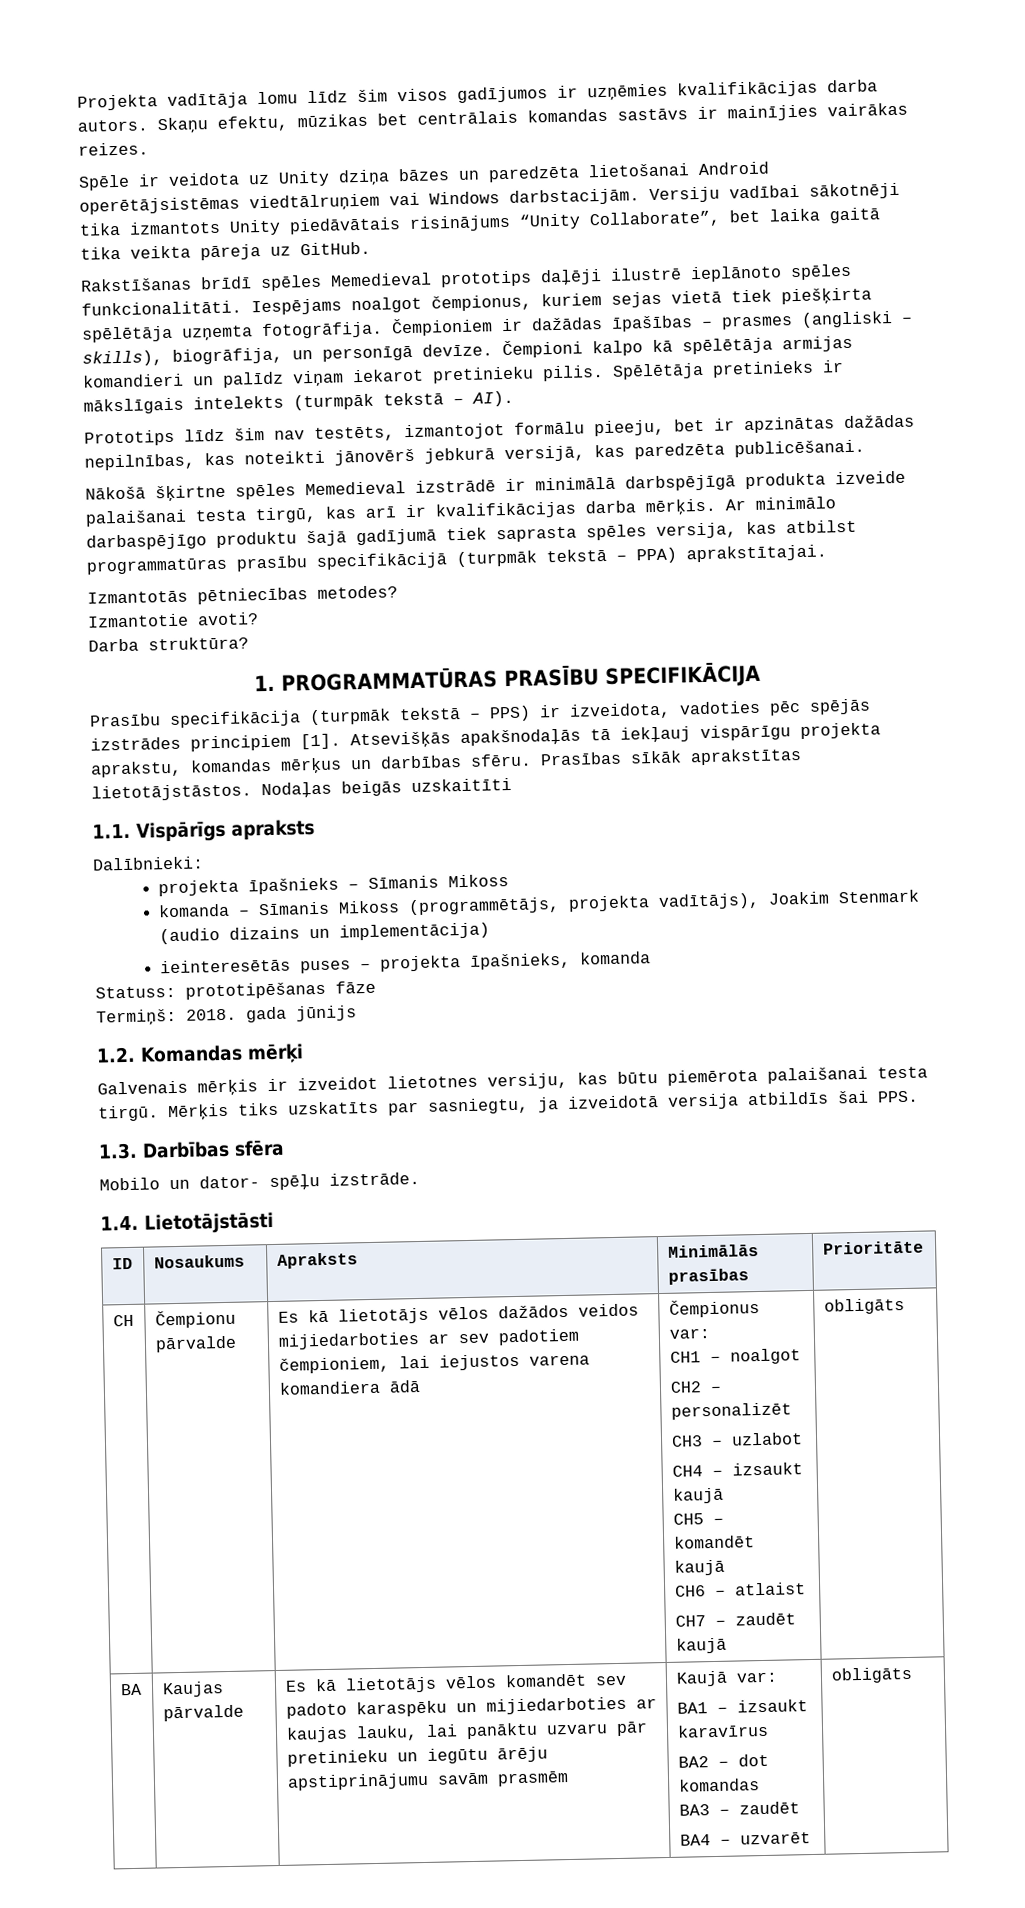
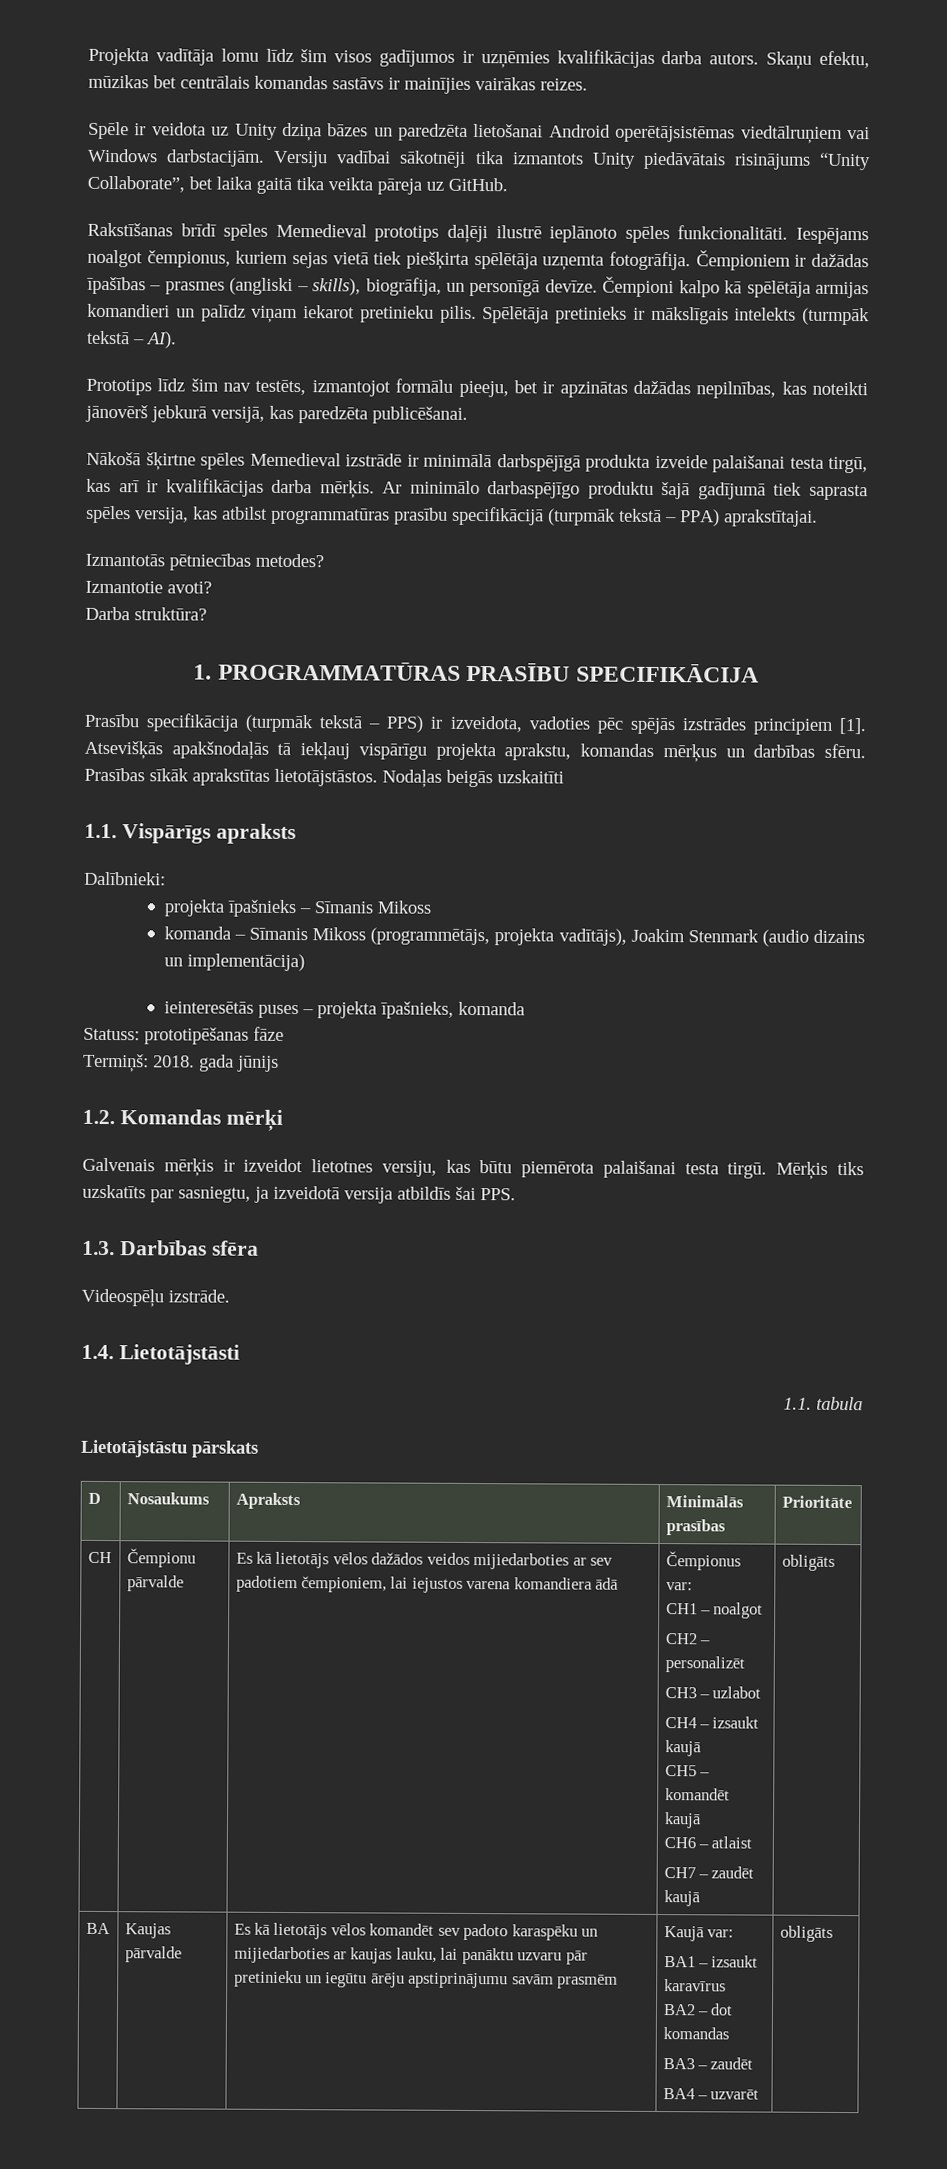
[99,1174,320,1191] Mobilo un dator- spēļu -> [81,1288,164,1308] Videospēļu
[111,1257,133,1270] // ID -> [783,1396,863,1411] [80,1439,259,1458] [87,1492,101,1504] // 1.1. tabula // Lietotājstāstu pārskats // D

